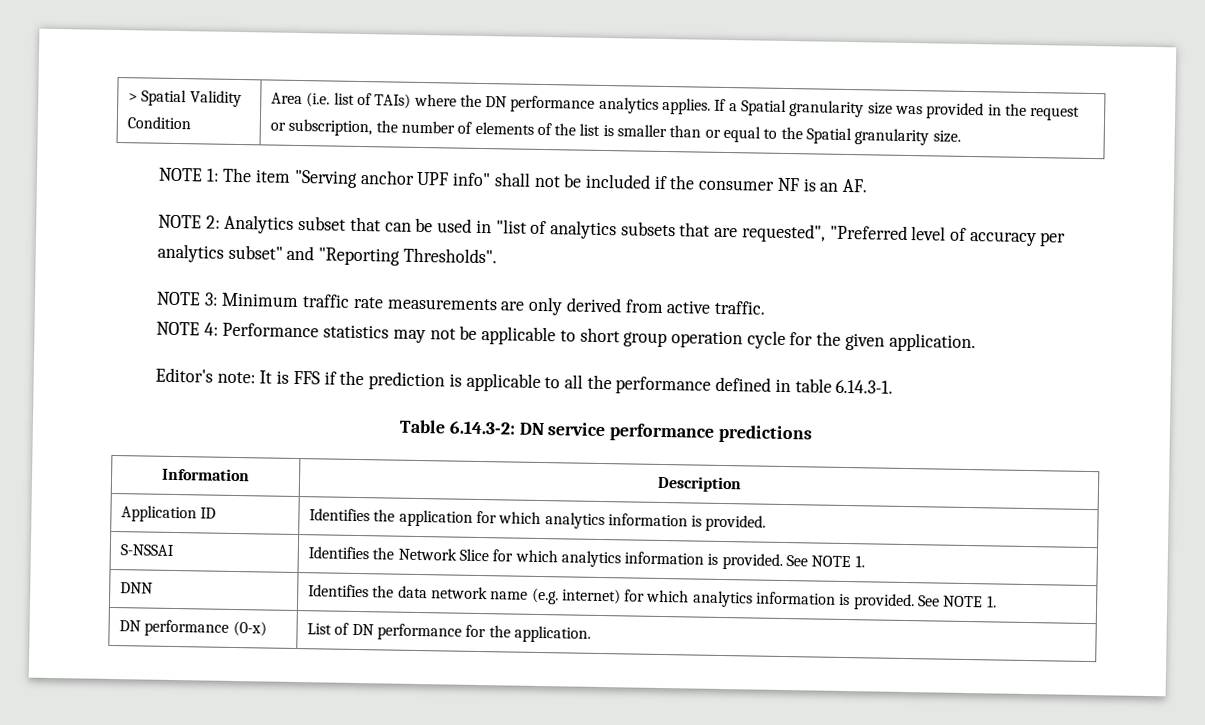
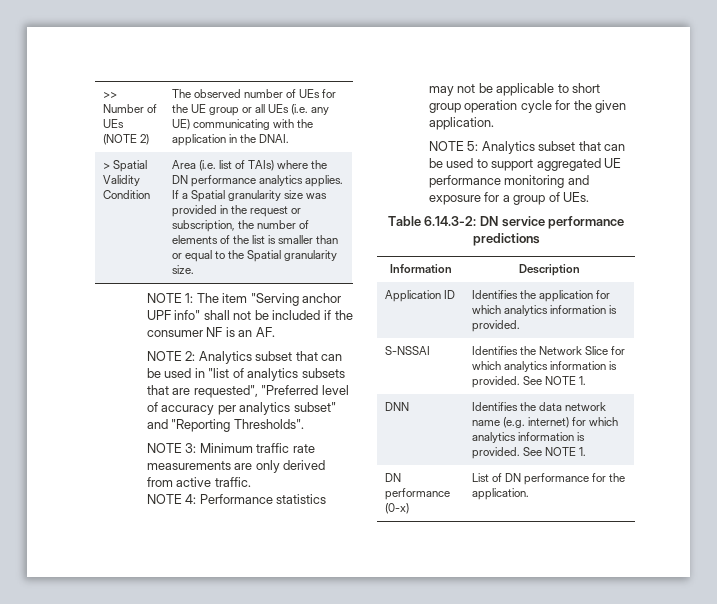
(127, 97) none -> [102,91,117,98] [102,104,157,113] [102,119,124,128] [102,134,149,145] [171,89,337,98] [171,104,330,116] [171,119,313,130] [171,134,289,146] >> Number of UEs (NOTE 2) | The observed number of UEs for the UE group or all UEs (i.e. any UE) communicating with the application in the DNAI. //
[154,367,894,395] Editor's note: It is FFS if the prediction is applicable to all the performance defined in table 6.14.3-1. -> [428,141,626,154] [428,158,622,171] [428,175,589,188] [428,192,590,205] NOTE 5: Analytics subset that can be used to support aggregated UE performance monitoring and exposure for a group of UEs.

